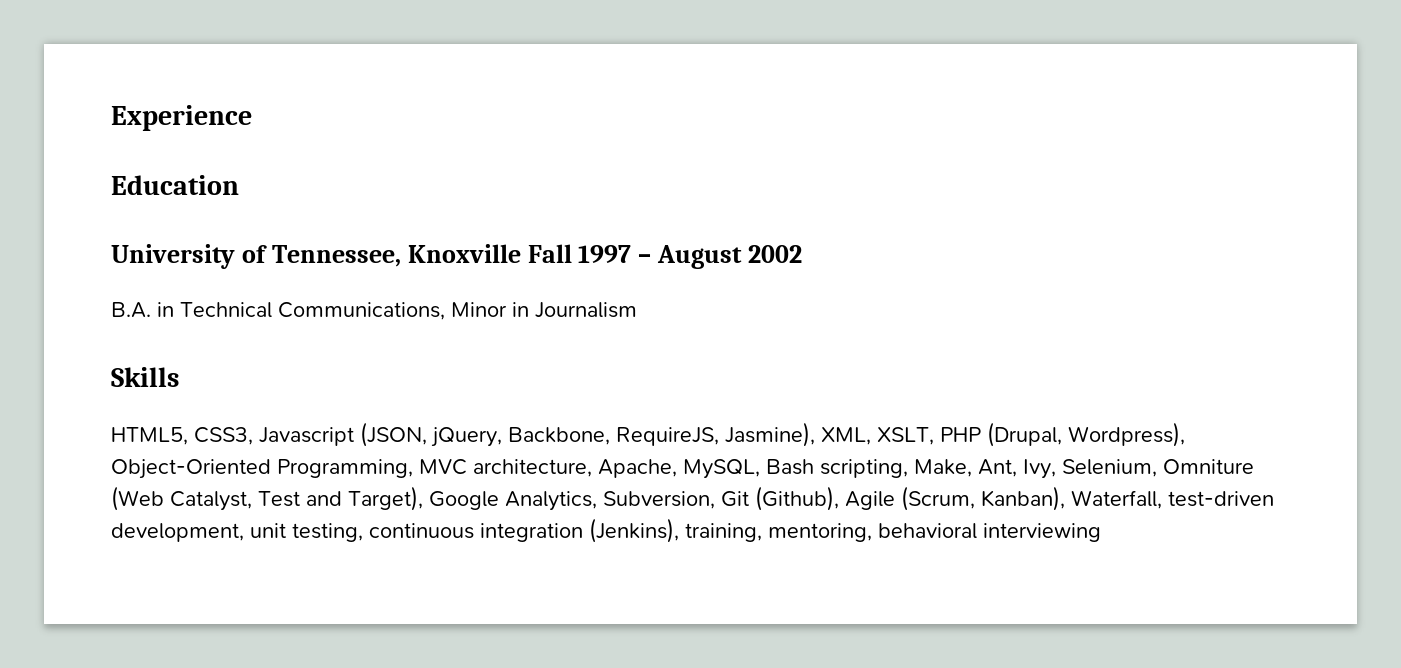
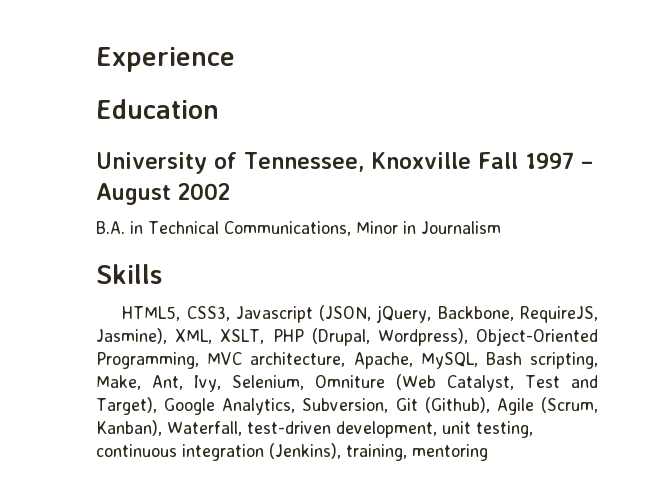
[768,523,1101,542] mentoring, behavioral interviewing -> [412,444,488,461] mentoring

